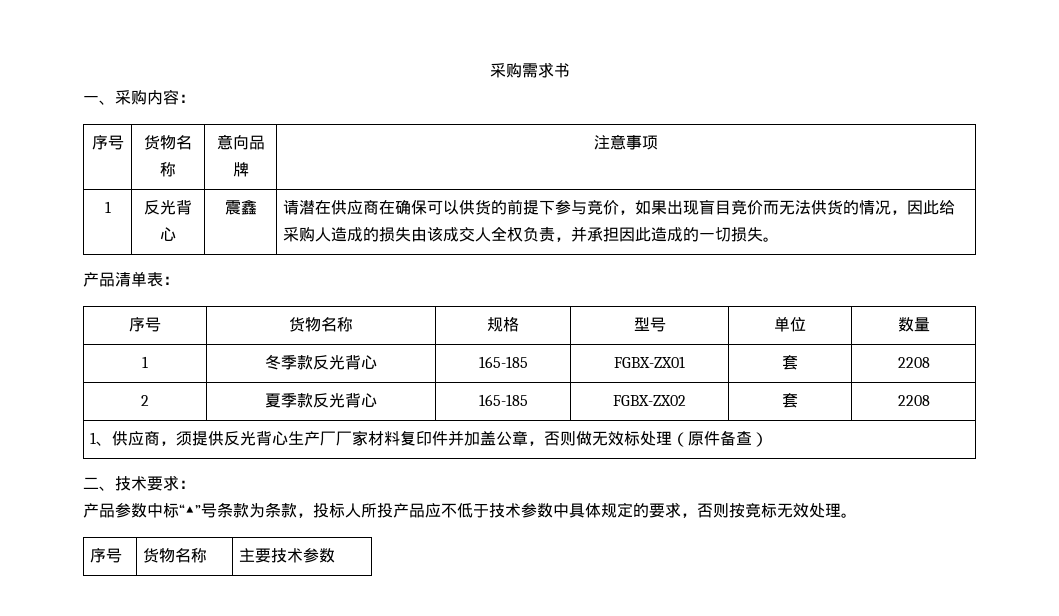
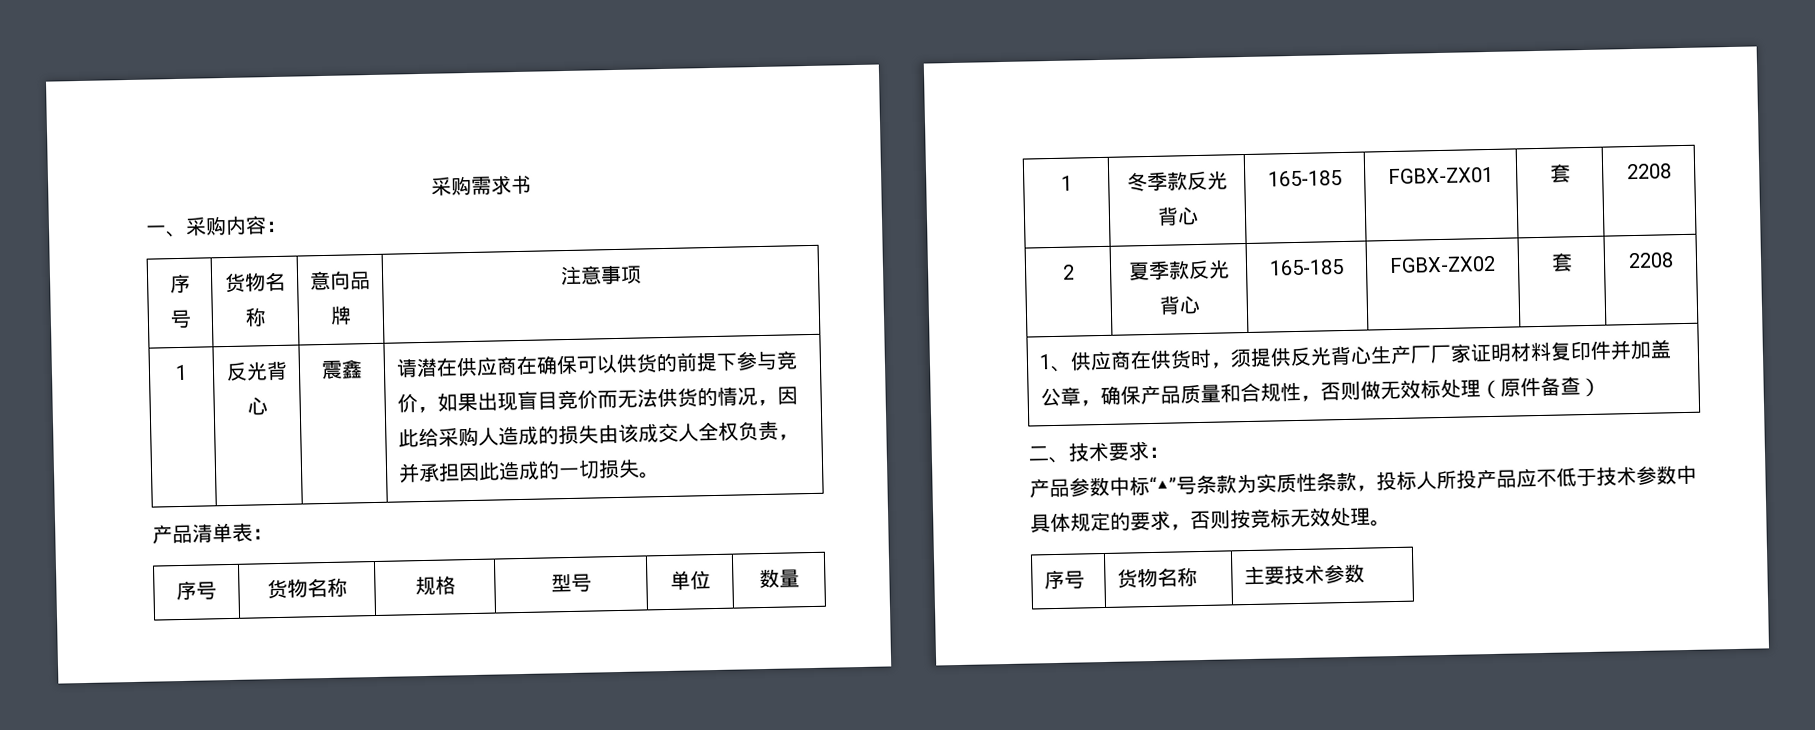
(161, 438) none -> [1129,348,1212,370] 在供货时
(369, 438) none -> [1469,342,1512,363] 证明
(545, 443) none -> [1099,381,1321,406] 确保产品质量和合规性，
(265, 510) none -> [1256,472,1317,493] 实质性

